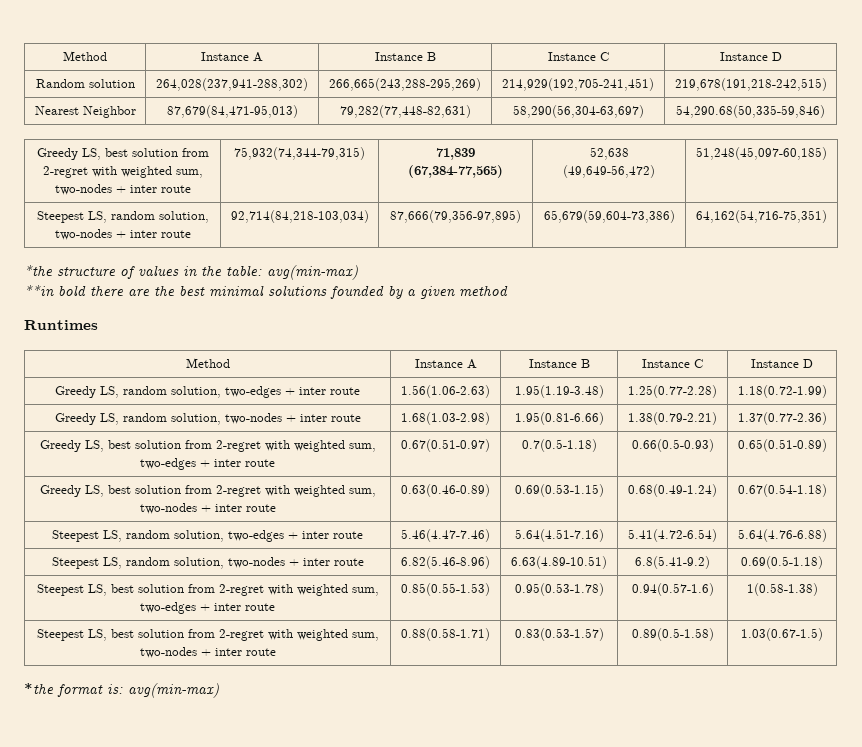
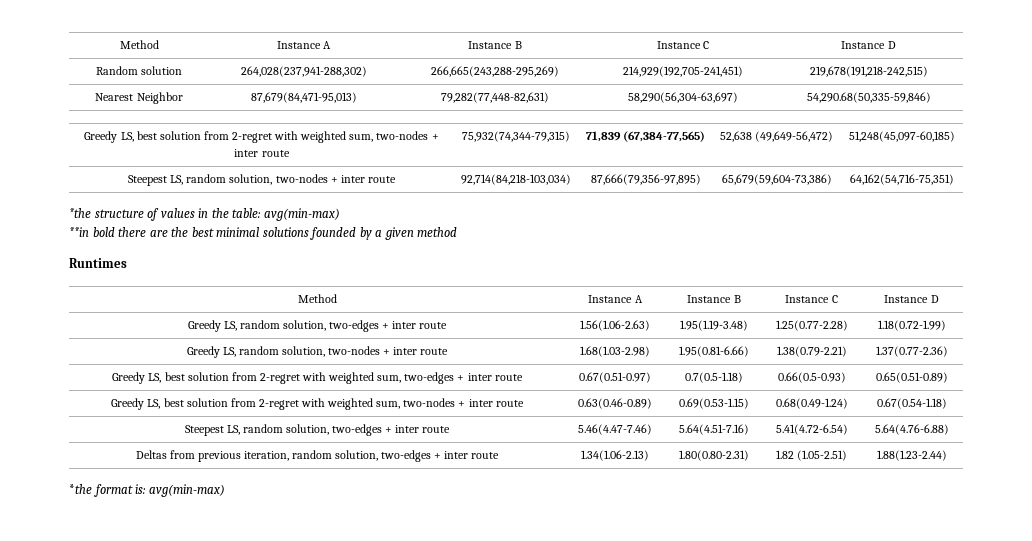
[51,557,364,569] [401,556,490,569] [511,556,607,569] [635,556,710,569] [741,556,823,569] [36,584,379,596] [140,602,275,614] [401,583,490,596] [514,583,604,596] [631,583,714,596] [746,583,818,596] [36,629,379,641] [139,647,276,658] [401,628,490,641] [514,628,604,641] [631,628,714,641] [741,628,823,641] Steepest LS, random solution, two-nodes + inter route | 6.82(5.46-8.96) | 6.63(4.89-10.51) | 6.8(5.41-9.2) | 0.69(0.5-1.18) // Steepest LS, best solution from 2-regret with weighted sum, two-edges + inter route | 0.85(0.55-1.53) | 0.95(0.53-1.78) | 0.94(0.57-1.6) | 1(0.58-1.38) // Steepest LS, best solution from 2-regret with weighted sum, two-nodes + inter route | 0.88(0.58-1.71) | 0.83(0.53-1.57) | 0.89(0.5-1.58) | 1.03(0.67-1.5) -> [135,450,500,462] [581,450,649,461] [679,450,749,461] [775,450,848,461] [876,450,947,461] Deltas from previous iteration, random solution, two-edges + inter route | 1.34(1.06-2.13) | 1.80(0.80-2.31) | 1.82 (1.05-2.51) | 1.88(1.23-2.44)

